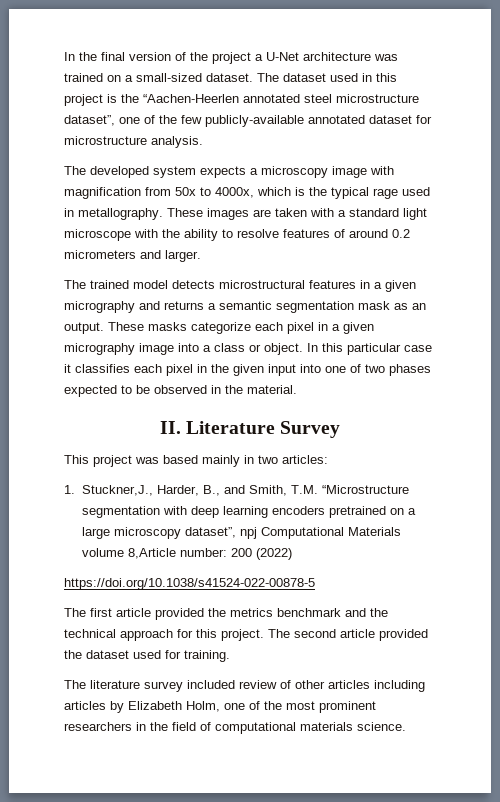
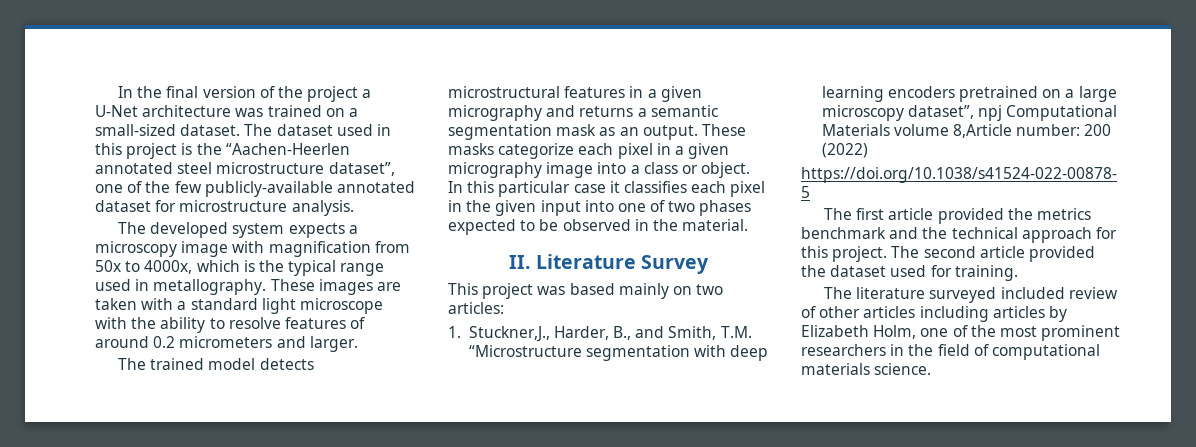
[373,188,398,199] rage -> [340,263,385,276] range
[244,455,254,464] in -> [672,286,692,295] on
[144,681,183,692] survey -> [929,287,997,303] surveyed

